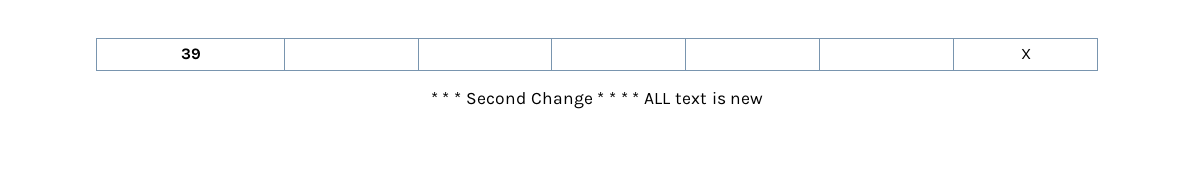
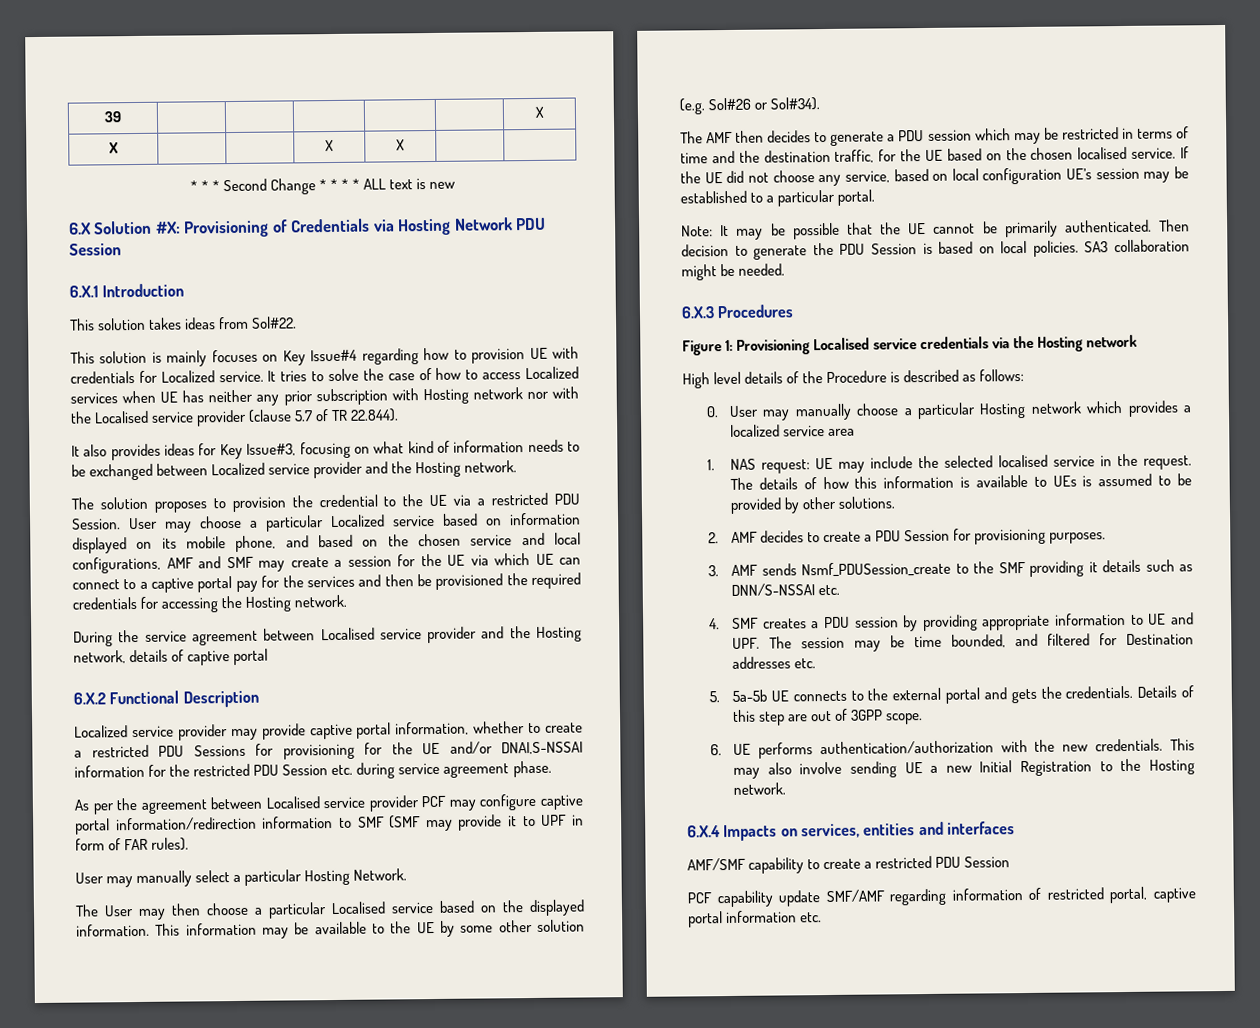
(1031, 53) none -> [109,142,119,154] [325,139,334,152] [396,139,405,151] // X | | | X | X | |
(764, 100) none -> [69,217,547,238] [69,243,122,256] [69,283,185,298] [69,316,298,331] [70,346,579,367] [70,366,579,384] [70,386,579,406] [70,408,400,427] [71,439,580,461] [71,460,518,481] [71,492,580,513] [72,512,581,533] [72,532,581,554] [72,553,581,574] [72,572,581,593] [72,594,348,613] [73,626,582,647] [73,648,269,666] [73,690,259,708] [74,721,583,741] [74,741,583,760] [74,760,552,779] [74,793,584,815] [75,814,584,835] [75,837,190,851] [75,868,408,888] [75,899,585,920] [76,919,585,939] [679,97,821,115] [680,126,1189,146] [680,146,1189,164] [680,166,1189,187] [680,189,876,207] [681,219,1191,240] [681,239,1190,260] [681,263,786,281] [681,304,795,319] [682,334,1139,356] [682,368,1025,389] [705,400,1191,421] [730,424,856,437] [706,453,1192,474] [730,473,1192,490] [730,496,896,514] [707,528,1107,545] [707,559,1193,578] [731,583,841,596] [708,612,1194,632] [732,633,1194,652] [732,656,817,669] [708,685,1194,704] [732,708,924,726] [709,738,1195,759] [733,758,1195,779] [733,782,787,795] [687,821,1015,842] [687,855,1011,874] [687,886,1196,908] [688,910,823,928] // 6.X Solution #X: Provisioning of Credentials via Hosting Network PDU Session // 6.X.1 Introduction // This solution takes ideas from Sol#22. // This solution is mainly focuses on Key Issue#4 regarding how to provision UE with credentials for Localized service. It tries to solve the case of how to access Localized services when UE has neither any prior subscription with Hosting network nor with the Localised service provider (clause 5.7 of TR 22.844). // It also provides ideas for Key Issue#3, focusing on what kind of information needs to be exchanged between Localized service provider and the Hosting network. // The solution proposes to provision the credential to the UE via a restricted PDU Session. User may choose a particular Localized service based on information displayed on its mobile phone, and based on the chosen service and local configurations, AMF and SMF may create a session for the UE via which UE can connect to a captive portal pay for the services and then be provisioned the required credentials for accessing the Hosting network. // During the service agreement between Localised service provider and the Hosting network, details of captive portal // 6.X.2 Functional Description // Localized service provider may provide captive portal information, whether to create a restricted PDU Sessions for provisioning for the UE and/or DNAI,S-NSSAI information for the restricted PDU Session etc. during service agreement phase. // As per the agreement between Localised service provider PCF may configure captive portal information/redirection information to SMF (SMF may provide it to UPF in form of FAR rules). // User may manually select a particular Hosting Network. // The User may then choose a particular Localised service based on the displayed information. This information may be available to the UE by some other solution (e.g. Sol#26 or Sol#34). // The AMF then decides to generate a PDU session which may be restricted in terms of time and the destination traffic, for the UE based on the chosen localised service. If the UE did not choose any service, based on local configuration UE’s session may be established to a particular portal. // Note: It may be possible that the UE cannot be primarily authenticated. Then decision to generate the PDU Session is based on local policies. SA3 collaboration might be needed. // 6.X.3 Procedures // Figure 1: Provisioning Localised service credentials via the Hosting network // High level details of the Procedure is described as follows: // 0. User may manually choose a particular Hosting network which provides a localized service area // 1. NAS request: UE may include the selected localised service in the request. The details of how this information is available to UEs is assumed to be provided by other solutions. // 2. AMF decides to create a PDU Session for provisioning purposes. // 3. AMF sends Nsmf_PDUSession_create to the SMF providing it details such as DNN/S-NSSAI etc. // 4. SMF creates a PDU session by providing appropriate information to UE and UPF. The session may be time bounded, and filtered for Destination addresses etc. // 5. 5a-5b UE connects to the external portal and gets the credentials. Details of this step are out of 3GPP scope. // 6. UE performs authentication/authorization with the new credentials. This may also involve sending UE a new Initial Registration to the Hosting network. // 6.X.4 Impacts on services, entities and interfaces // AMF/SMF capability to create a restricted PDU Session // PCF capability update SMF/AMF regarding information of restricted portal, captive portal information etc.

